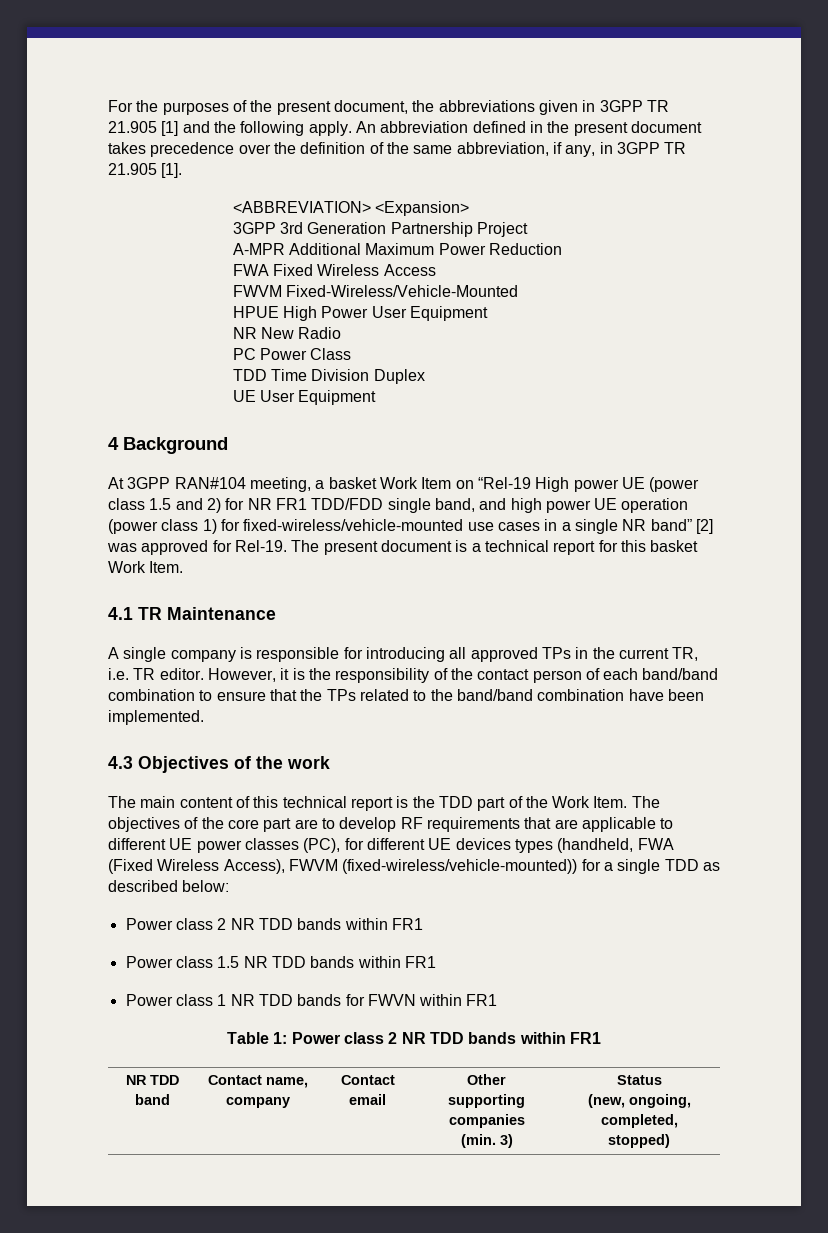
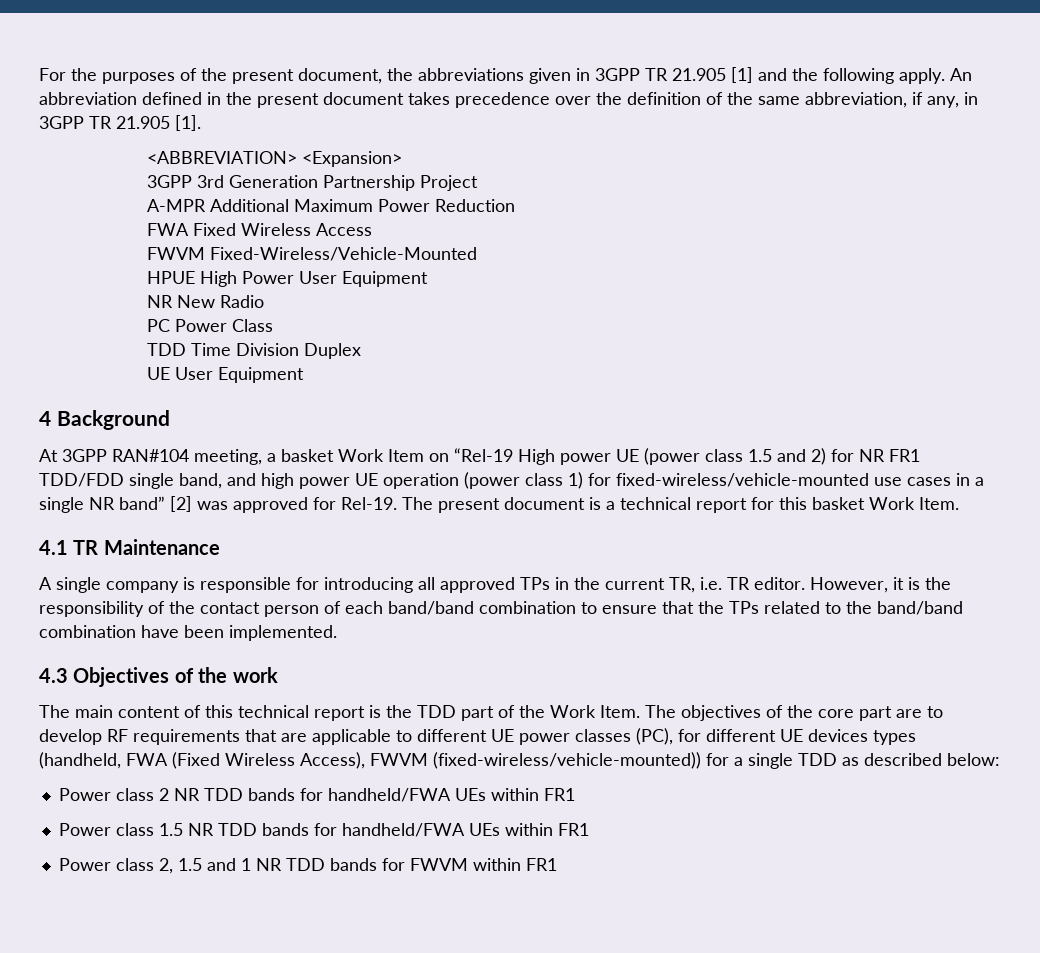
(342, 924) none -> [299,788,486,802] for handheld/FWA UEs
[357,956,436,968] [125,994,213,1006] within FR1 // Power class -> [313,823,589,837] [58,858,236,874] for handheld/FWA UEs within FR1 // Power class 2, 1.5 and
[367,994,498,1006] [227,1032,601,1044] [125,1075,179,1085] [134,1094,170,1105] [208,1075,308,1088] [226,1097,290,1108] [340,1075,395,1085] [349,1094,386,1105] [467,1074,506,1085] [448,1094,525,1108] [448,1114,525,1128] [460,1134,513,1148] [616,1075,662,1085] [587,1094,691,1108] [600,1114,678,1128] [608,1134,670,1148] FWVN within FR1 // Table 1: Power class 2 NR TDD bands within FR1 // NR TDD band | Contact name, company | Contact email | Other supporting companies // (min. 3) | Status // (new, ongoing, completed, stopped) -> [409,858,557,871] FWVM within FR1

